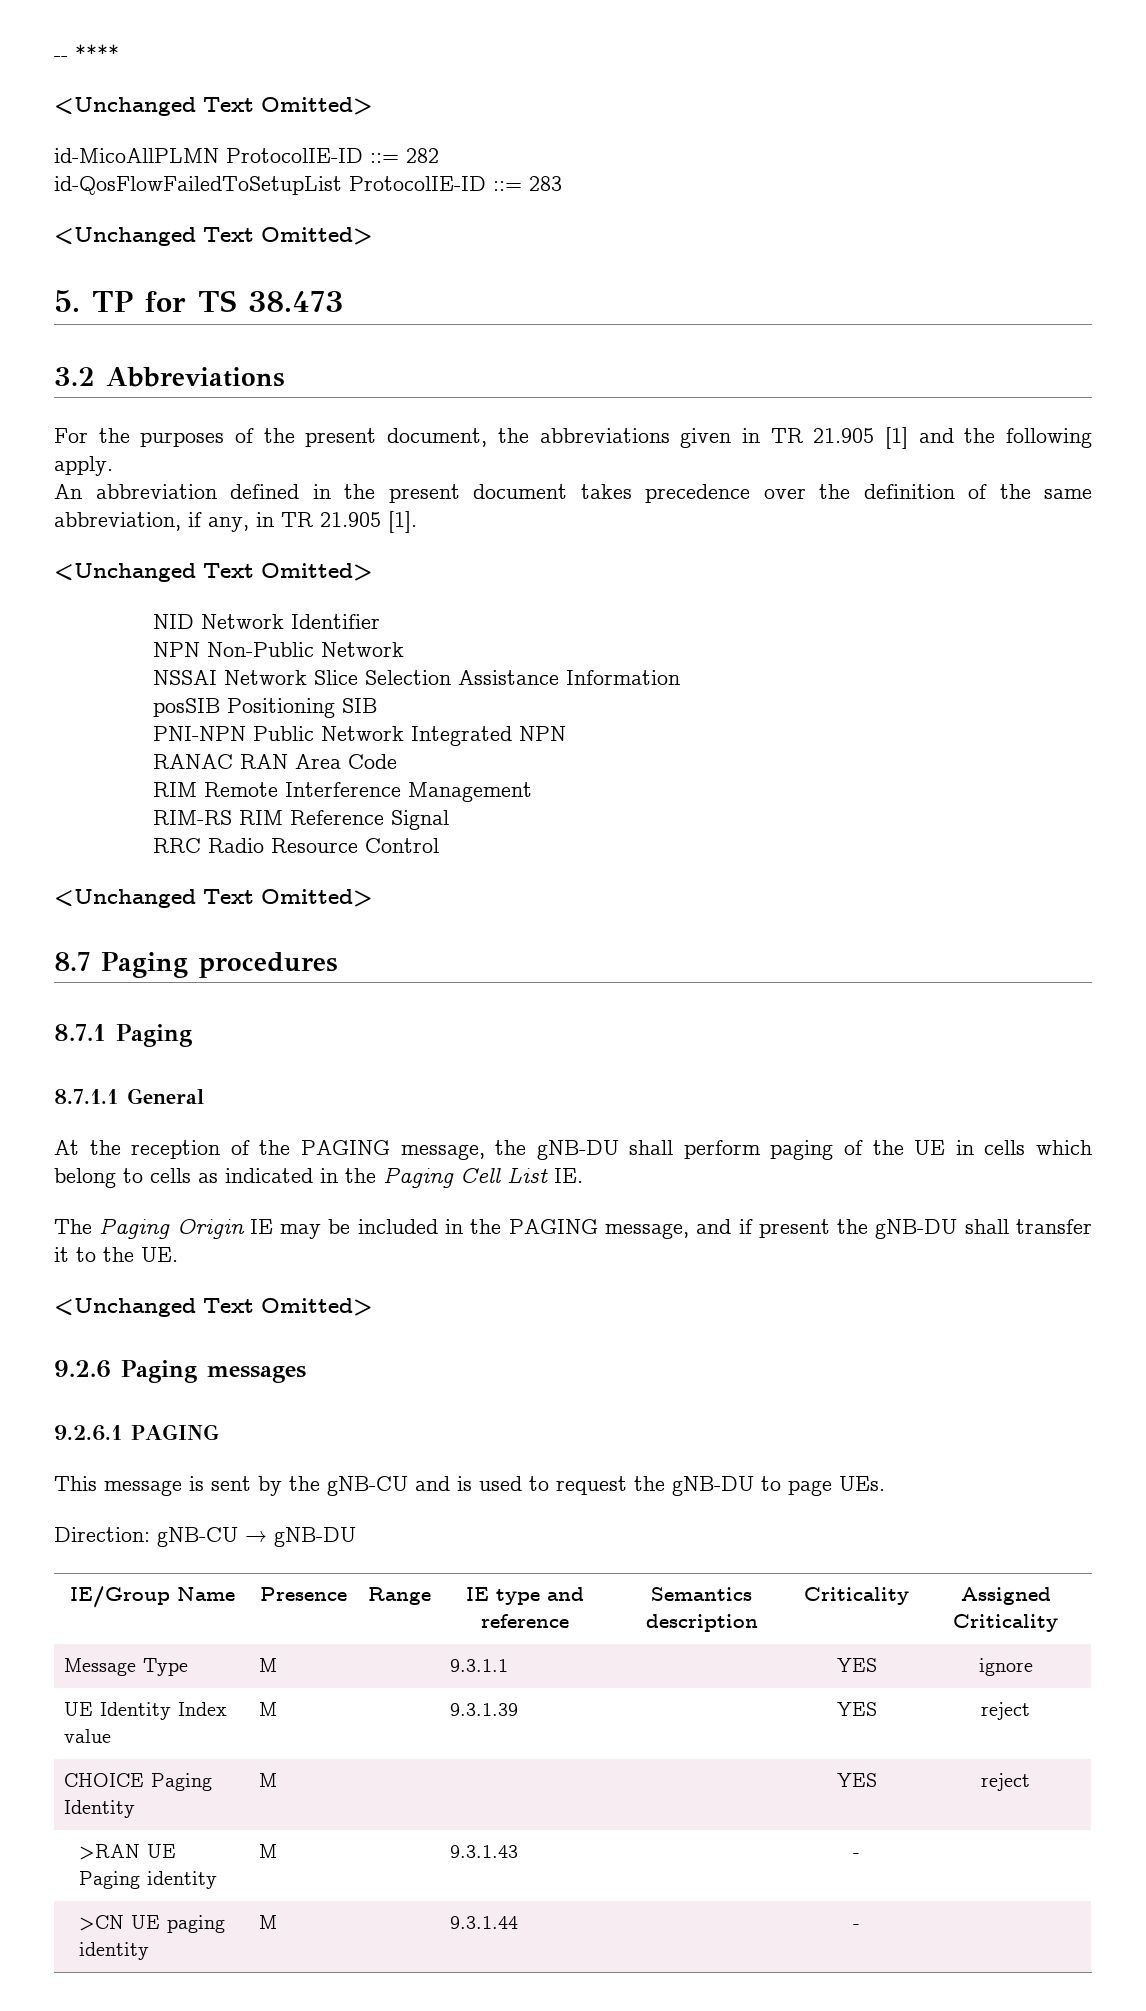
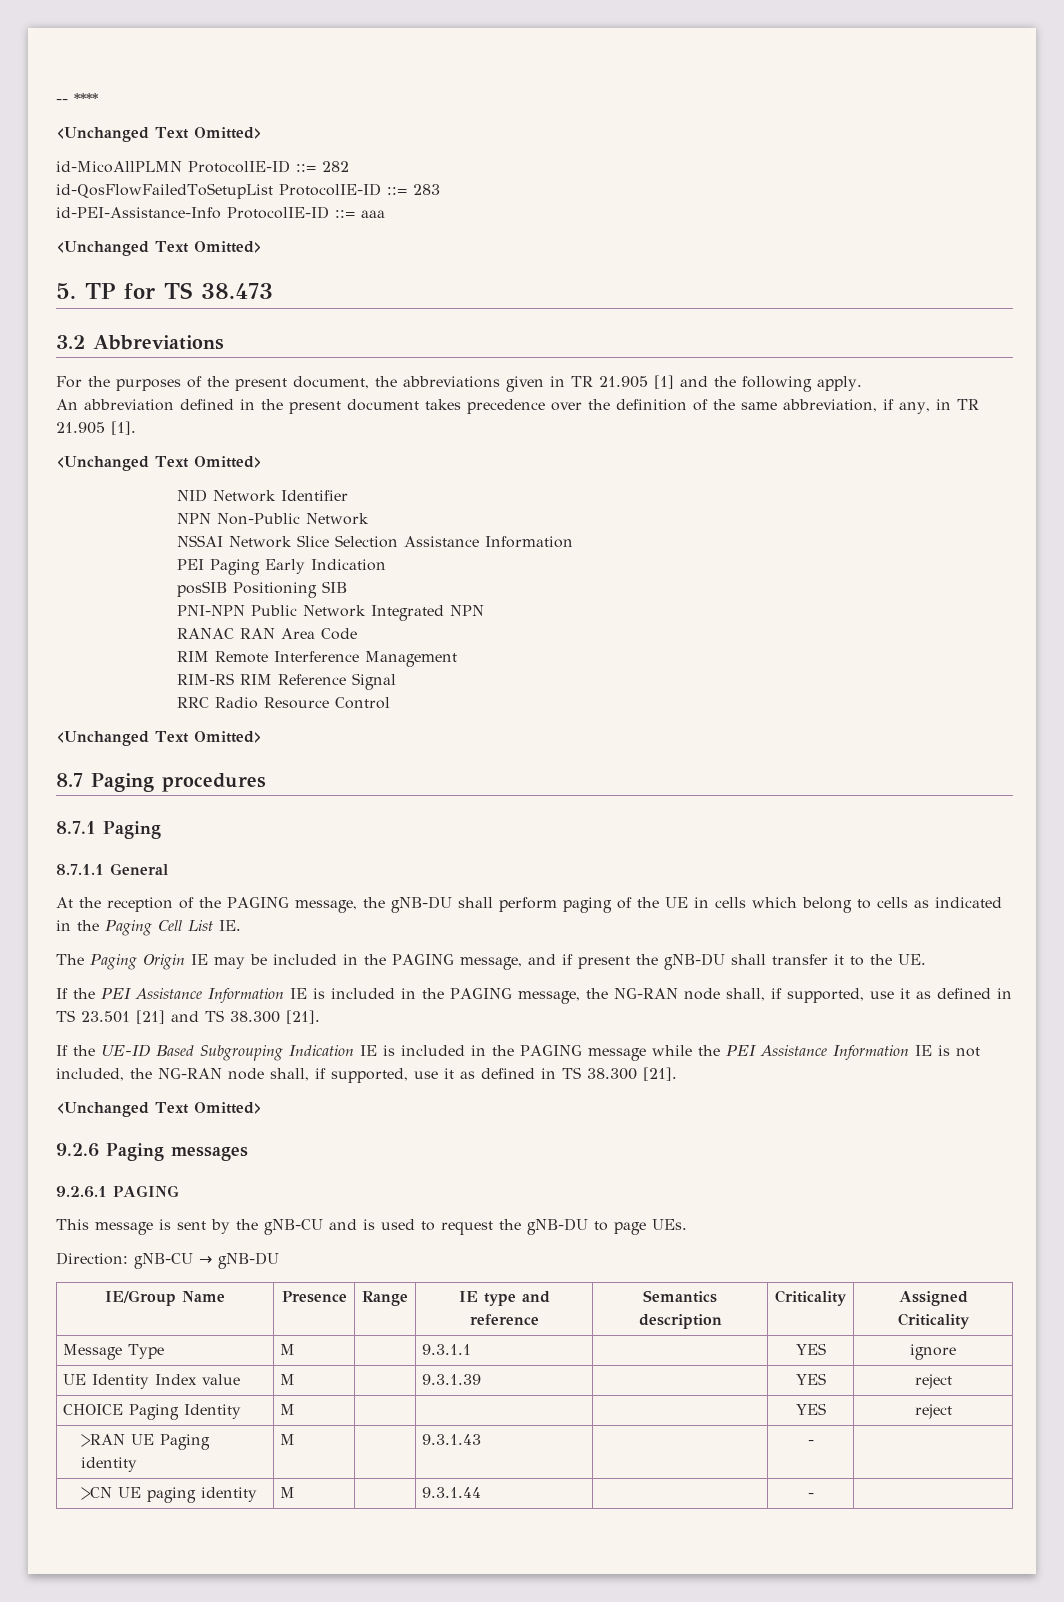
(562, 183) none -> [56,206,385,219] // id-PEI-Assistance-Info ProtocolIE-ID ::= aaa
(681, 677) none -> [177,559,387,575] // PEI Paging Early Indication
(178, 1254) none -> [56,988,1012,1004] [56,1010,320,1024] [56,1044,980,1061] [56,1067,677,1083] // If the PEI Assistance Information IE is included in the PAGING message, the NG-RAN node shall, if supported, use it as defined in TS 23.501 [21] and TS 38.300 [21]. // If the UE-ID Based Subgrouping Indication IE is included in the PAGING message while the PEI Assistance Information IE is not included, the NG-RAN node shall, if supported, use it as defined in TS 38.300 [21].

